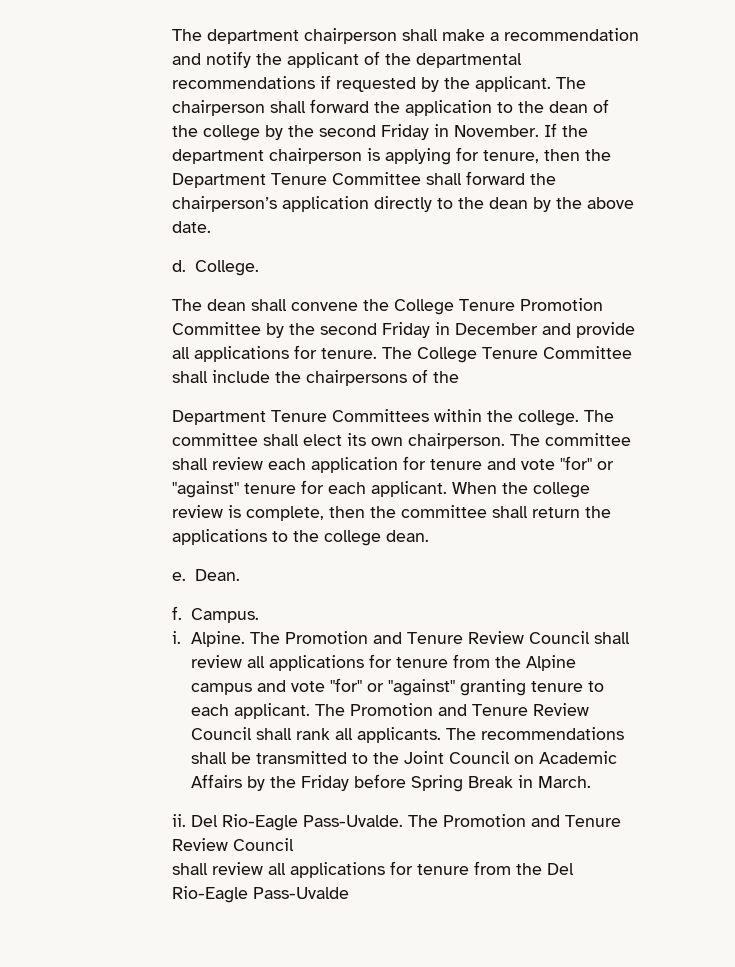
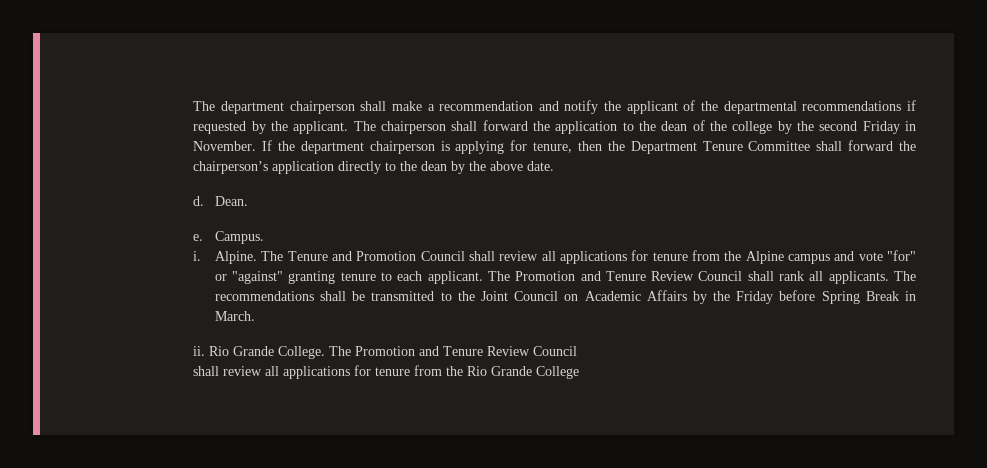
[194,260,259,276] [172,298,604,315] [172,322,636,338] [172,345,633,363] [172,369,460,386] [172,409,615,426] [172,433,632,449] [172,456,615,473] [172,480,591,498] [172,505,612,521] [172,529,430,546] [172,572,187,581] College. // The dean shall convene the College Tenure Promotion Committee by the second Friday in December and provide all applications for tenure. The College Tenure Committee shall include the chairpersons of the // Department Tenure Committees within the college. The committee shall elect its own chairperson. The committee shall review each application for tenure and vote "for" or "against" tenure for each applicant. When the college review is complete, then the committee shall return the applications to the college dean. // e. -> (205, 201) none
[172,606,183,620] f. -> [193,234,204,241] e.
[285,631,525,644] Promotion and Tenure Review -> [287,251,417,261] Tenure and Promotion
[191,814,404,831] Del Rio-Eagle Pass-Uvalde. -> [209,346,326,359] Rio Grande College.
[547,863,575,875] [172,886,350,903] Del Rio-Eagle Pass-Uvalde -> [467,366,580,379] Rio Grande College

